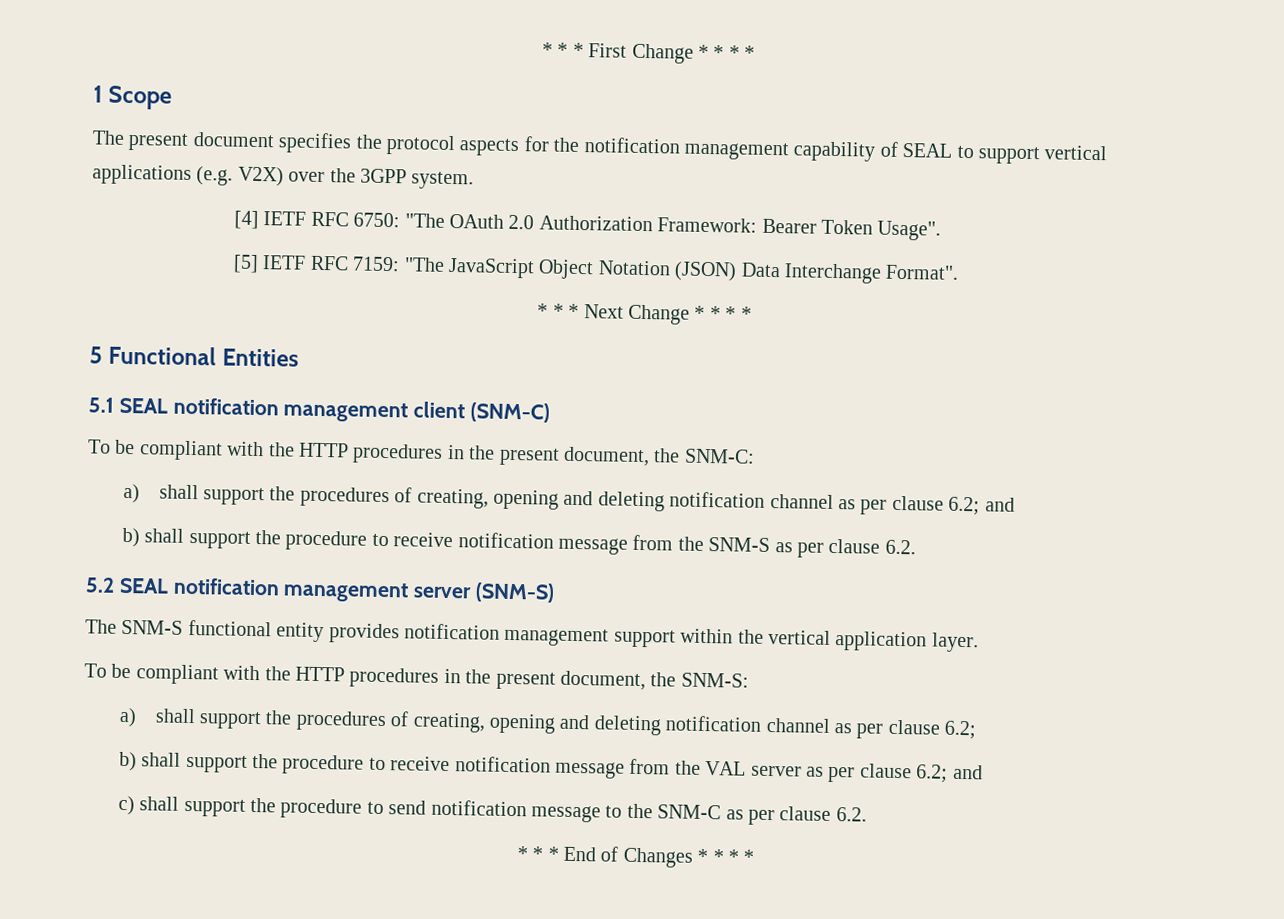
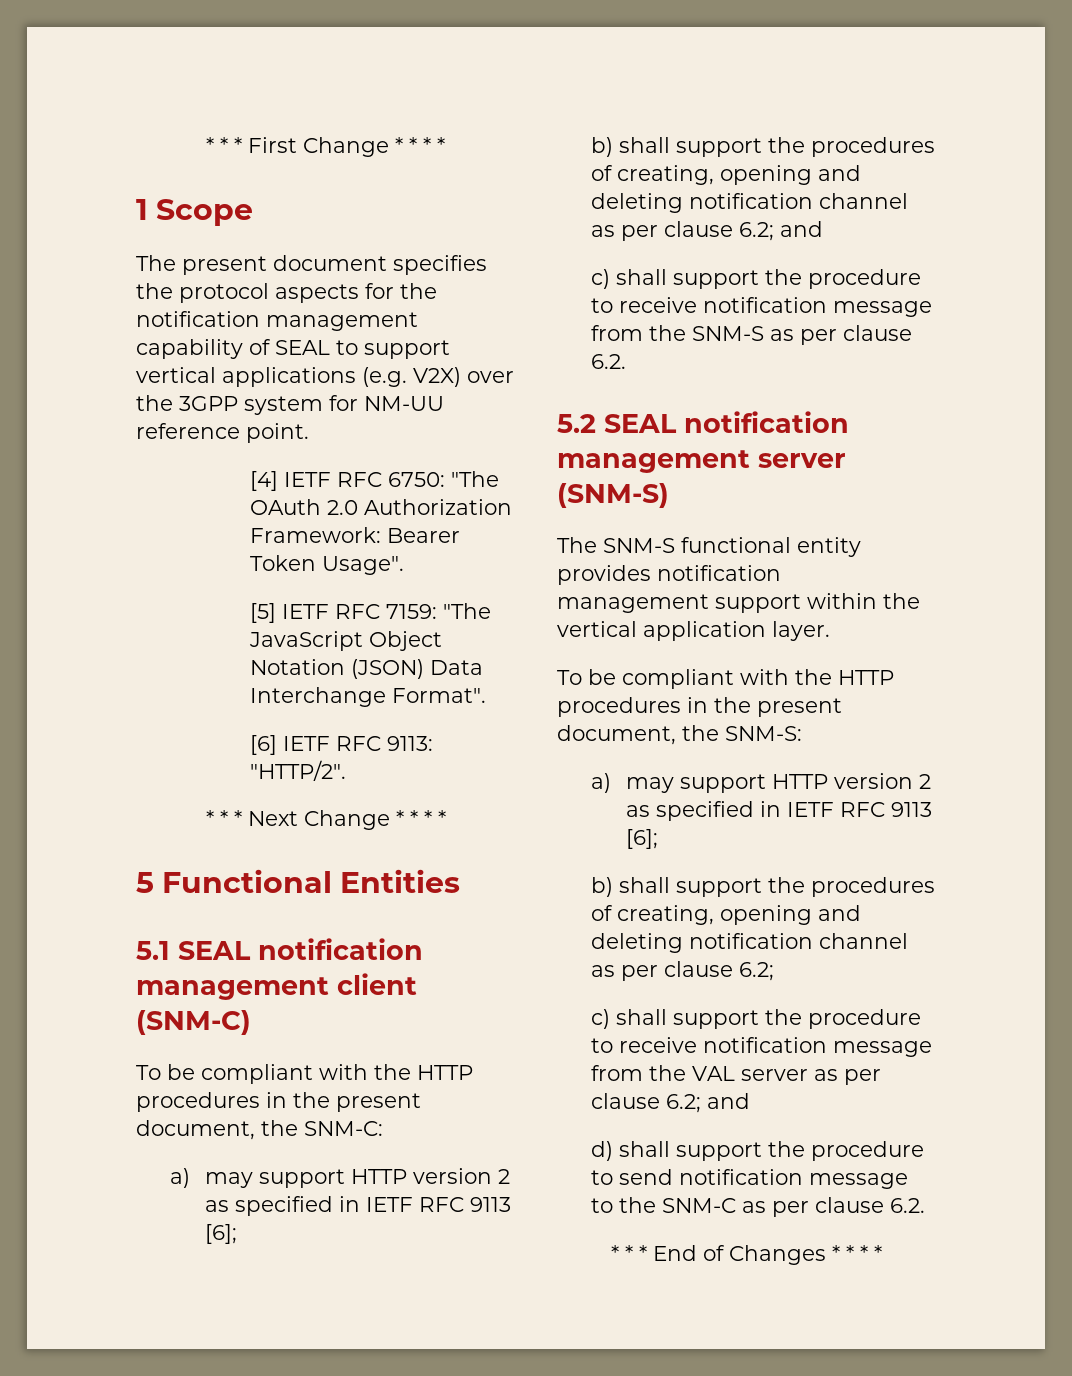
[411,171,475,190] system. -> [244,395,444,415] [136,423,309,443] system for NM-UU reference point.
(960, 272) none -> [249,735,433,755] [249,760,346,781] // [6] IETF RFC 9113: "HTTP/2".
(140, 493) none -> [204,1168,510,1188] [204,1196,511,1216] [204,1224,237,1244] [591,137,614,157] may support HTTP version 2 as specified in IETF RFC 9113 [6]; // b)
[121,527,140,548] b) -> [591,269,611,289] c)
(137, 717) none -> [625,773,931,793] [625,801,932,821] [625,829,658,849] [591,877,614,897] may support HTTP version 2 as specified in IETF RFC 9113 [6]; // b)
[118,751,137,772] b) -> [591,1009,611,1029] c)
[117,795,135,816] c) -> [591,1141,614,1161] d)

